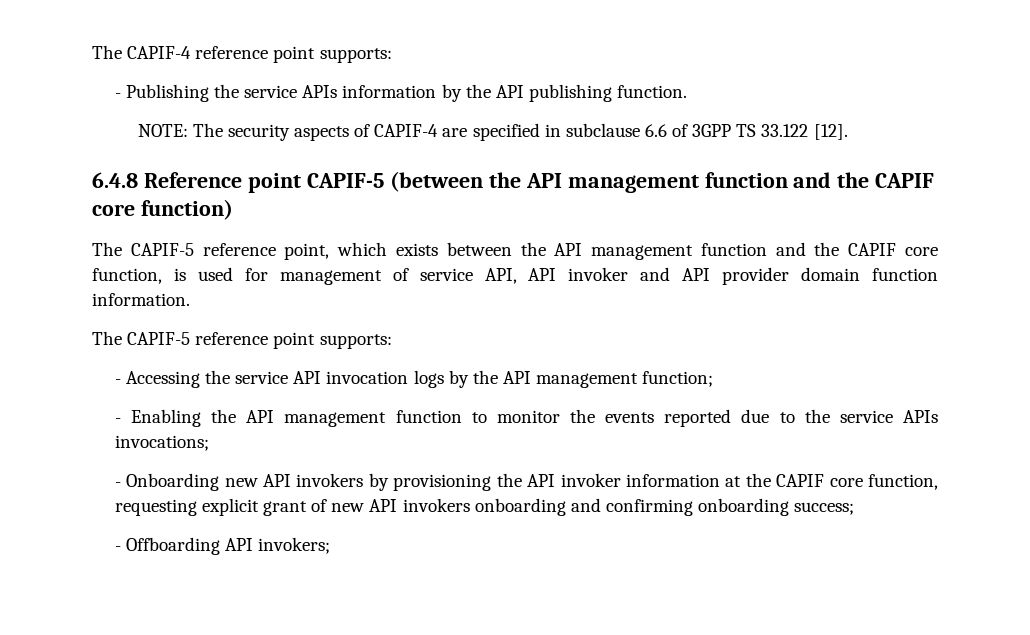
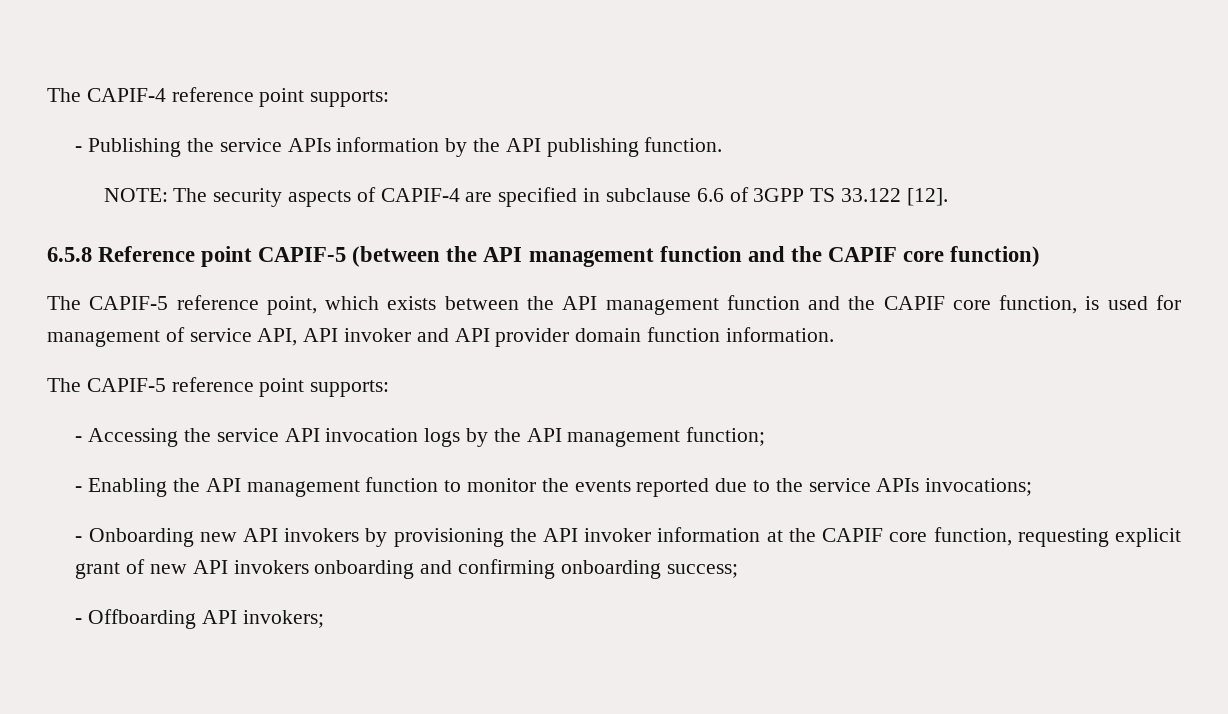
[92,172,138,188] 6.4.8 -> [47,247,92,262] 6.5.8

